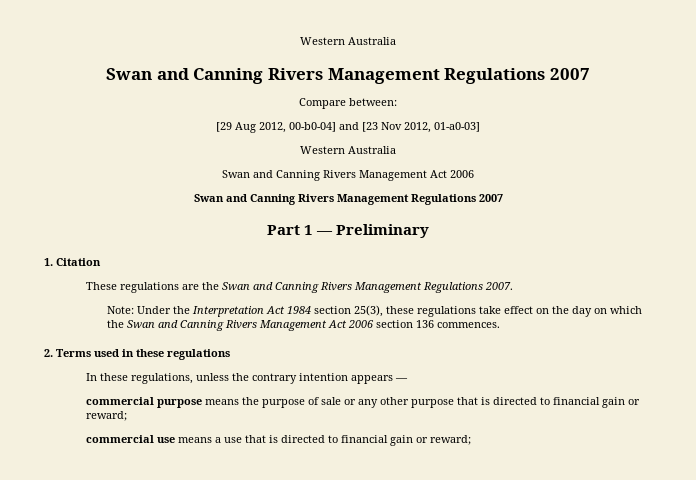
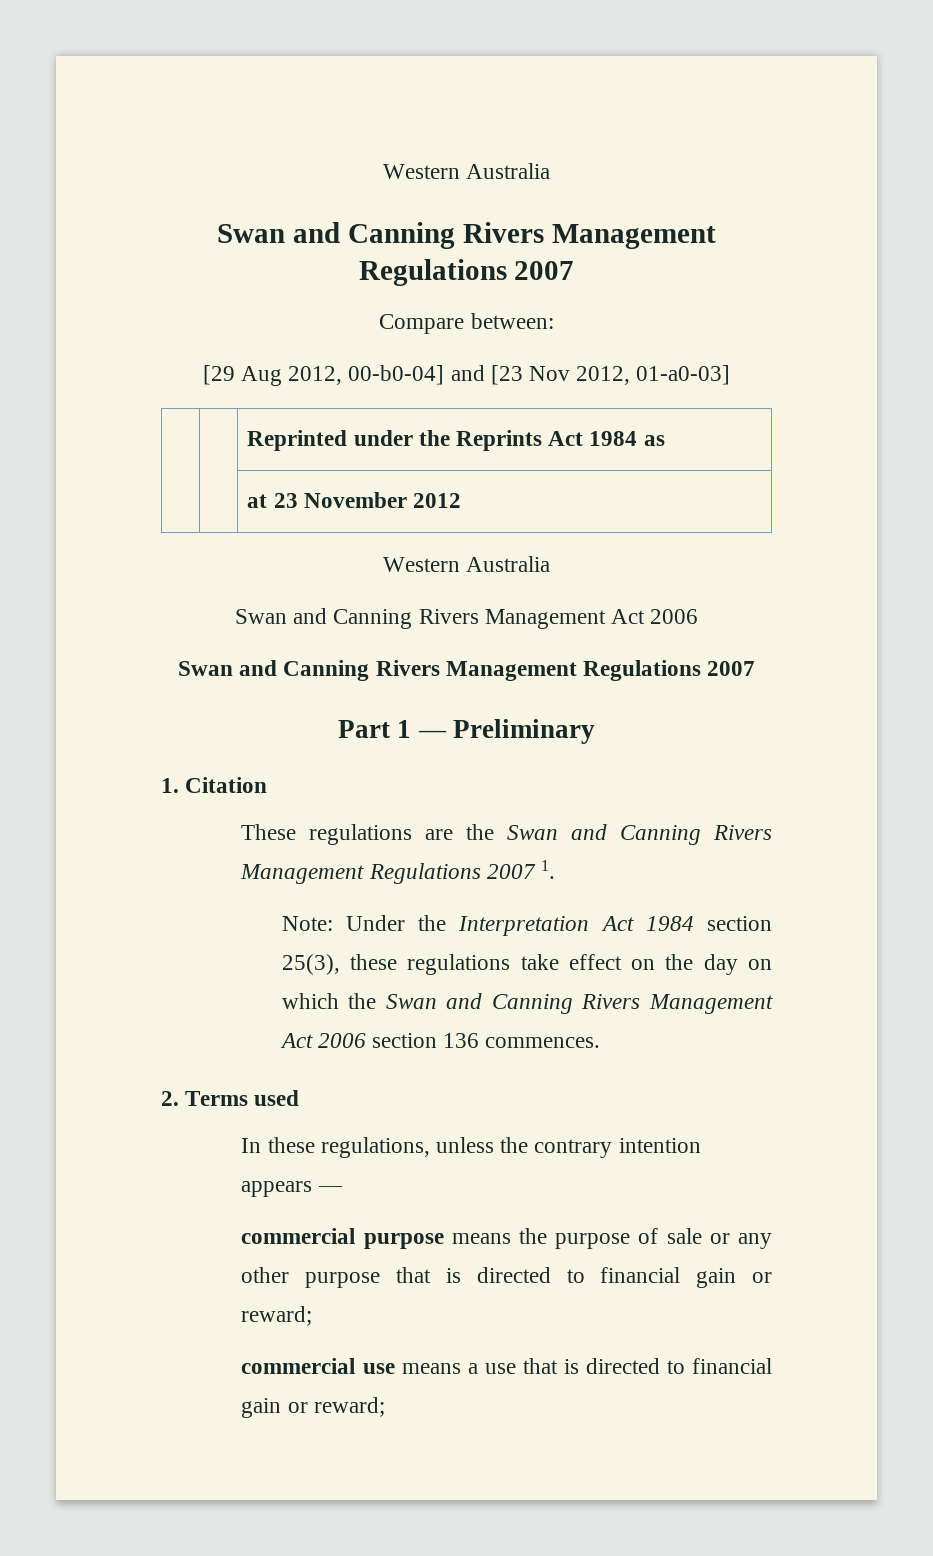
(480, 127) none -> [247,430,665,451] [247,492,461,508] // | | Reprinted under the Reprints Act 1984 as // | | at 23 November 2012
[485,282,514,290] 2007. -> [486,860,556,879] 2007 1.
[122,349,230,360] in these regulations -> (300, 1098) none

